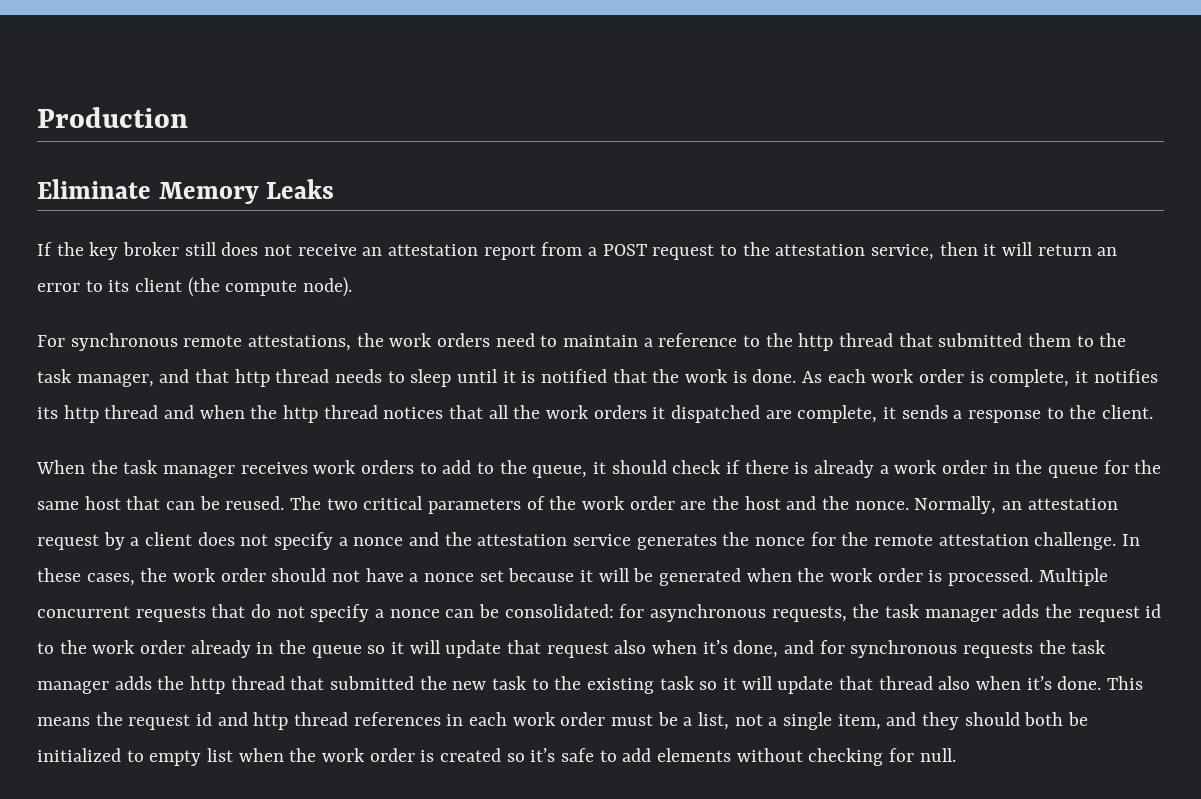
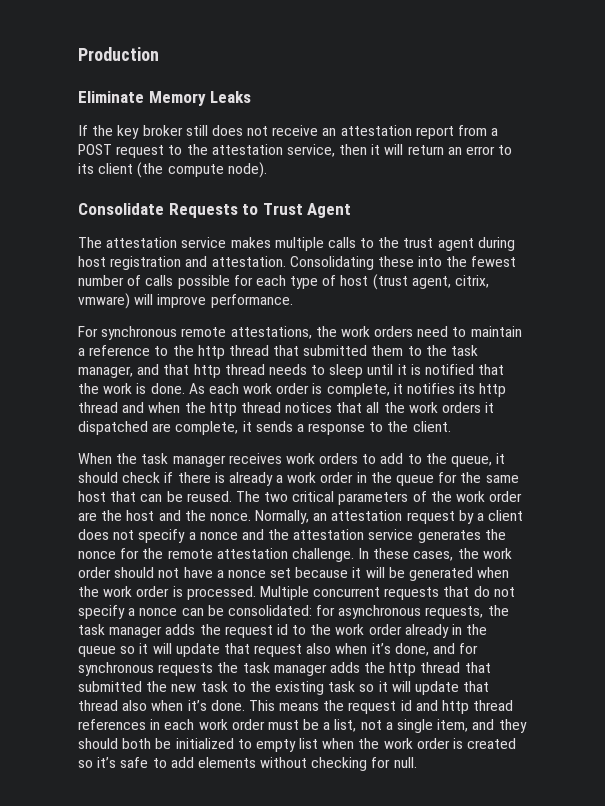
(353, 287) none -> [78,203,352,218] [78,237,515,251] [78,256,517,270] [78,274,490,290] [78,293,293,309] // Consolidate Requests to Trust Agent // The attestation service makes multiple calls to the trust agent during host registration and attestation. Consolidating these into the fewest number of calls possible for each type of host (trust agent, citrix, vmware) will improve performance.

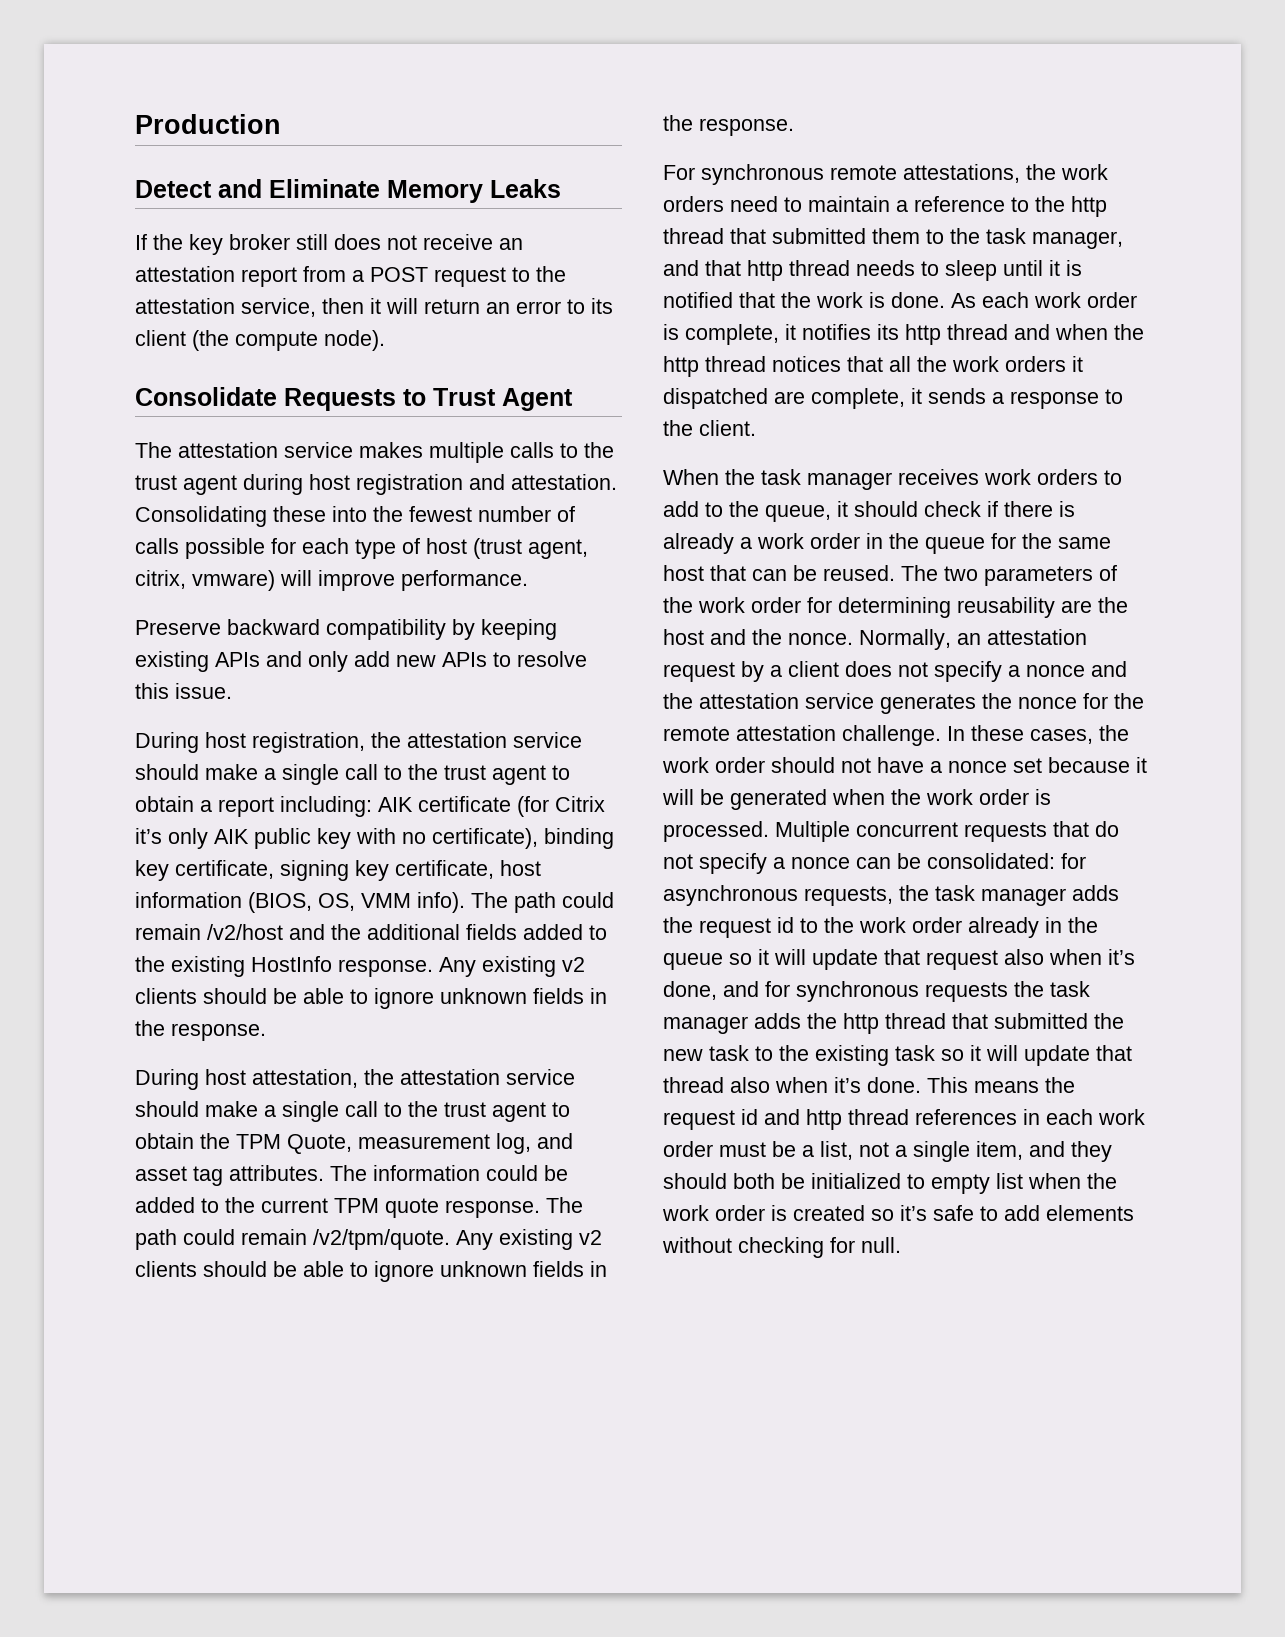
(159, 54) none -> [135,179,262,198] Detect and
(293, 301) none -> [135,619,557,640] [135,651,587,672] [135,683,232,699] [135,732,582,753] [135,764,570,785] [135,796,605,817] [135,828,614,849] [135,860,541,881] [135,892,614,913] [135,924,607,940] [135,956,585,977] [135,988,607,1009] [135,1020,266,1041] [135,1069,575,1090] [135,1101,570,1122] [135,1133,573,1154] [135,1165,568,1186] [135,1197,583,1218] [135,1229,602,1250] [135,1261,607,1282] [663,115,794,136] // Preserve backward compatibility by keeping existing APIs and only add new APIs to resolve this issue. // During host registration, the attestation service should make a single call to the trust agent to obtain a report including: AIK certificate (for Citrix it’s only AIK public key with no certificate), binding key certificate, signing key certificate, host information (BIOS, OS, VMM info). The path could remain /v2/host and the additional fields added to the existing HostInfo response. Any existing v2 clients should be able to ignore unknown fields in the response. // During host attestation, the attestation service should make a single call to the trust agent to obtain the TPM Quote, measurement log, and asset tag attributes. The information could be added to the current TPM quote response. The path could remain /v2/tpm/quote. Any existing v2 clients should be able to ignore unknown fields in the response.
[292,491,335,502] critical -> (978, 573) none
(523, 496) none -> [807,597,1055,618] for determining reusability

